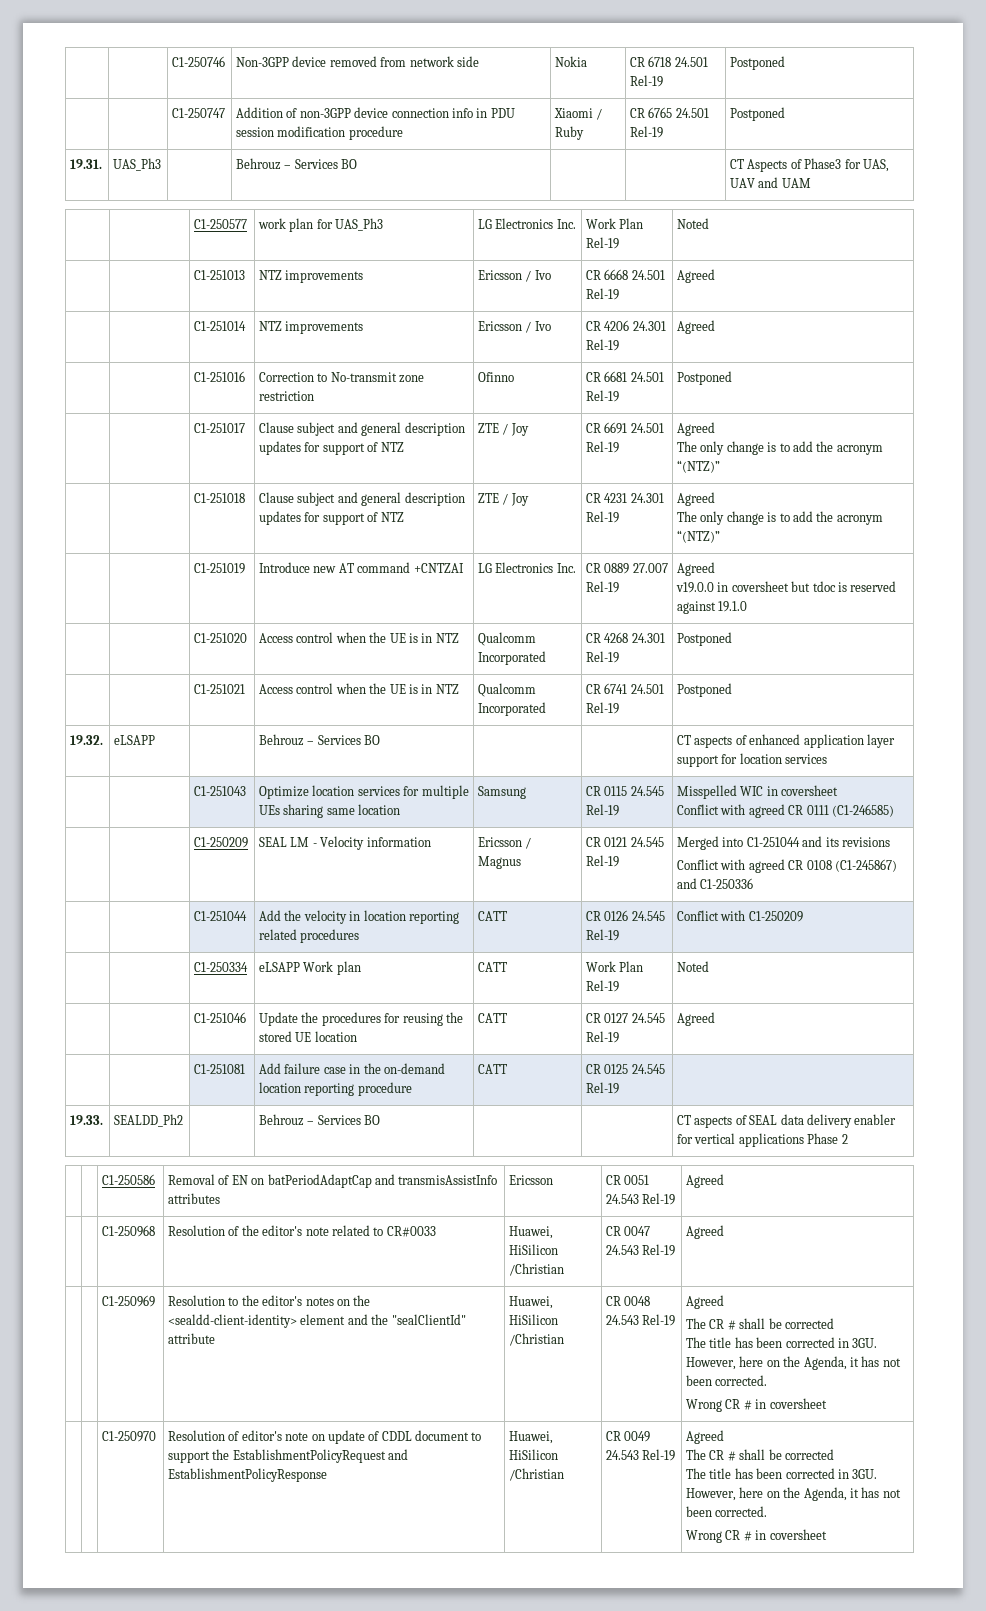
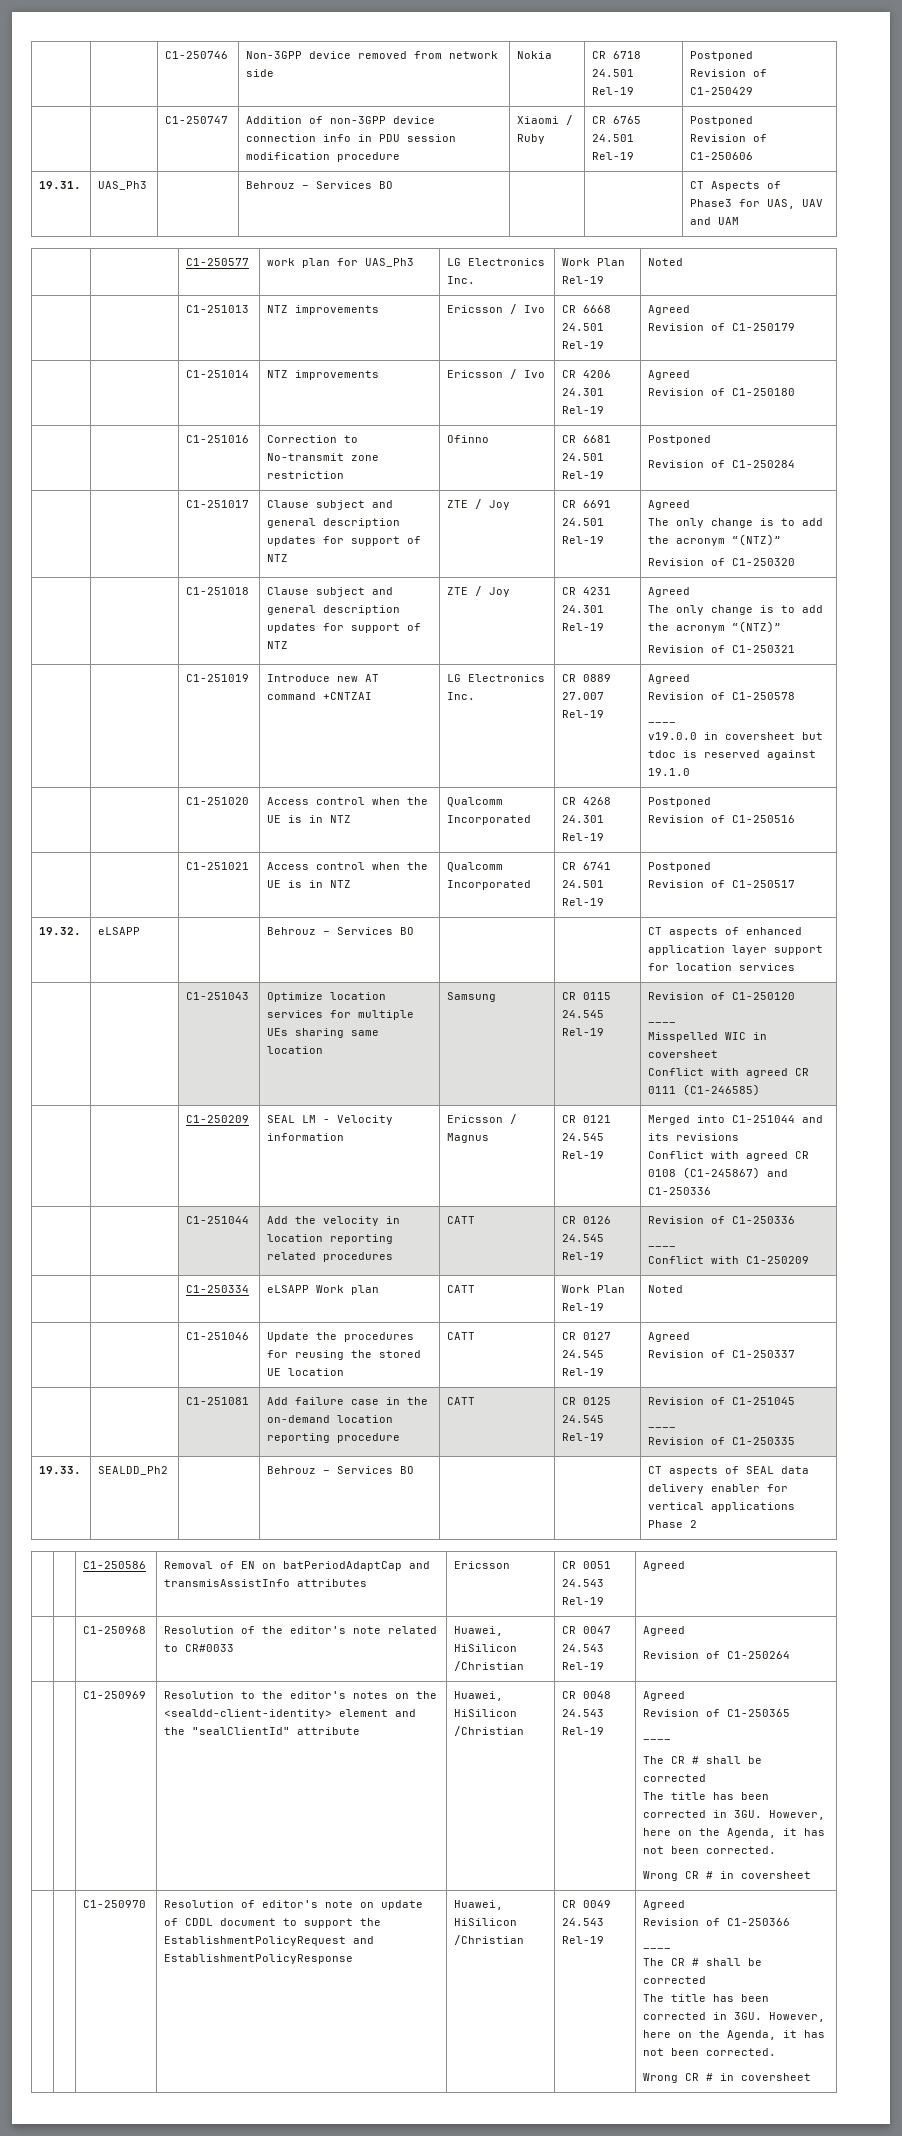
(786, 63) none -> [690,69,768,77] [690,87,754,95] // Revision of C1-250429
(786, 114) none -> [690,134,768,142] [690,152,754,160] // Revision of C1-250606
(716, 276) none -> [648,323,796,331] // Revision of C1-250179
(716, 327) none -> [648,388,796,396] // Revision of C1-250180
(733, 378) none -> [648,460,796,468] // Revision of C1-250284
(721, 466) none -> [648,558,796,566] // Revision of C1-250320
(721, 536) none -> [648,645,796,653] // Revision of C1-250321
(716, 569) none -> [648,692,796,700] [648,722,677,723] // Revision of C1-250578 // ____
(733, 639) none -> [648,815,796,823] // Revision of C1-250516
(733, 690) none -> [648,880,796,888] // Revision of C1-250517
(620, 810) none -> [648,992,796,1000] [648,1022,677,1023] Revision of C1-250120 // ____ //
(620, 935) none -> [648,1216,796,1224] [648,1246,677,1247] Revision of C1-250336 // ____ //
(716, 1019) none -> [648,1350,796,1358] // Revision of C1-250337
(620, 1088) none -> [648,1397,796,1405] [648,1427,677,1428] [648,1437,796,1445] Revision of C1-251045 // ____ // Revision of C1-250335
(725, 1232) none -> [643,1651,791,1659] // Revision of C1-250264
(725, 1302) none -> [643,1709,791,1717] [643,1739,672,1740] // Revision of C1-250365 // ____
(725, 1437) none -> [643,1918,791,1926] [643,1948,672,1949] // Revision of C1-250366 // ____

